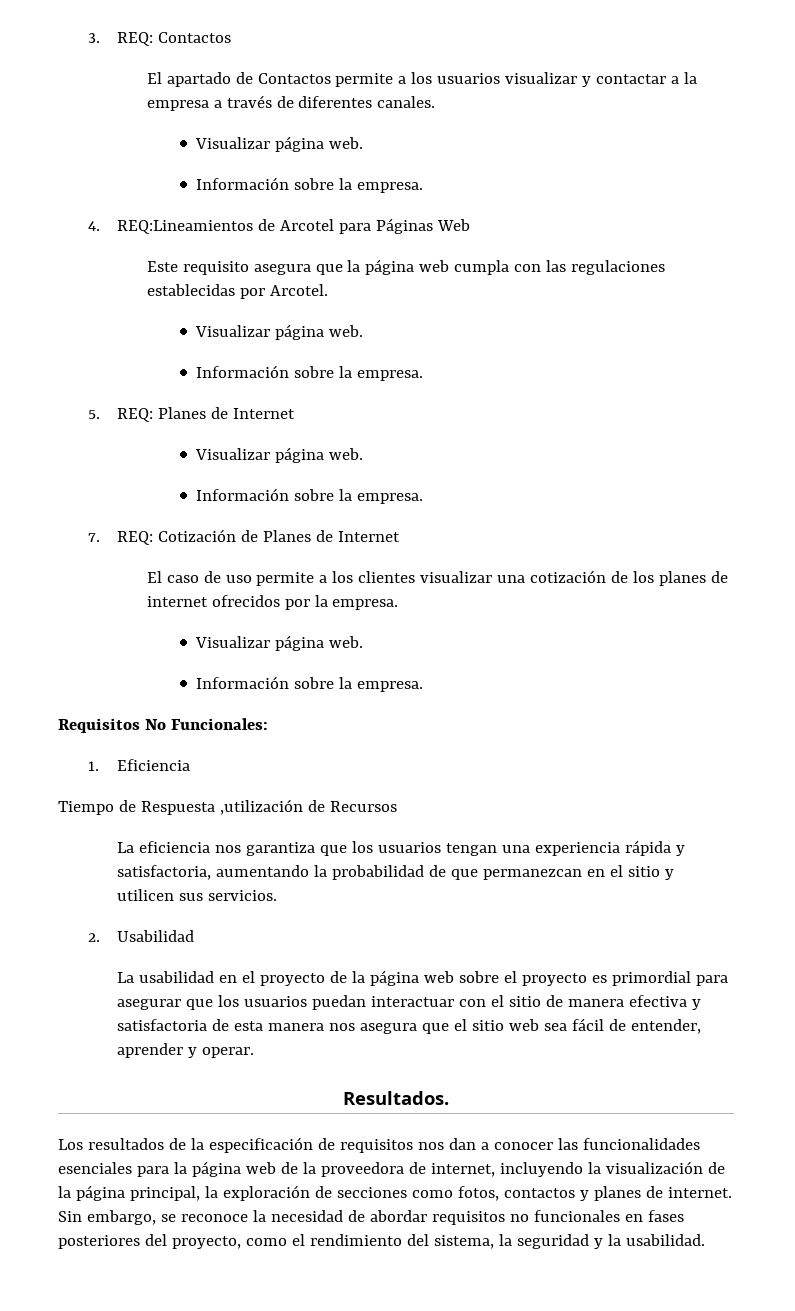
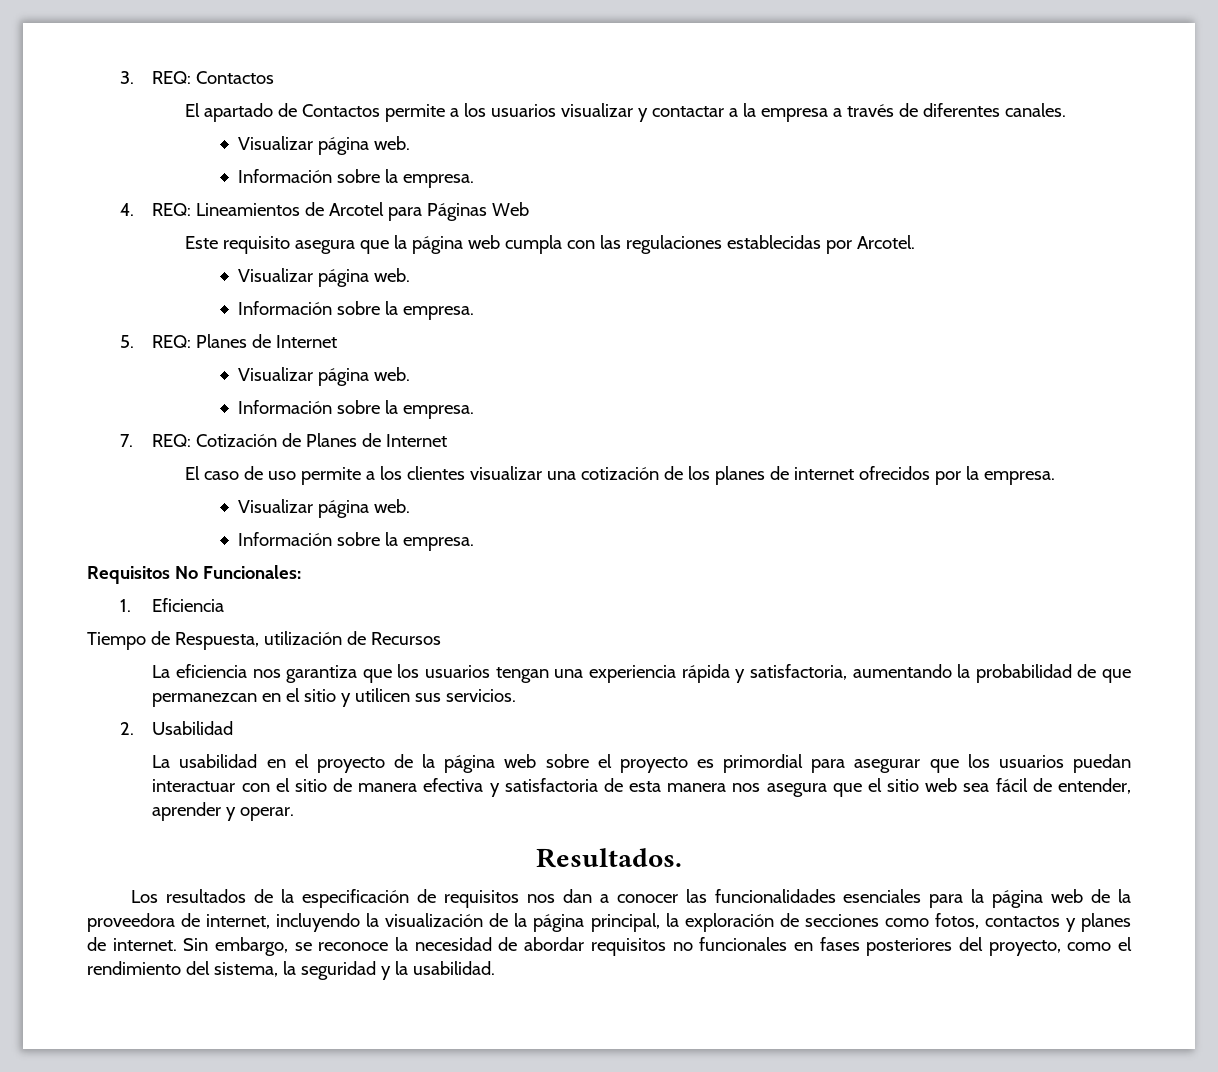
[117,220,254,234] REQ:Lineamientos -> [152,203,301,216] REQ: Lineamientos
[140,799,303,815] Respuesta ,utilización -> [174,631,342,650] Respuesta, utilización

